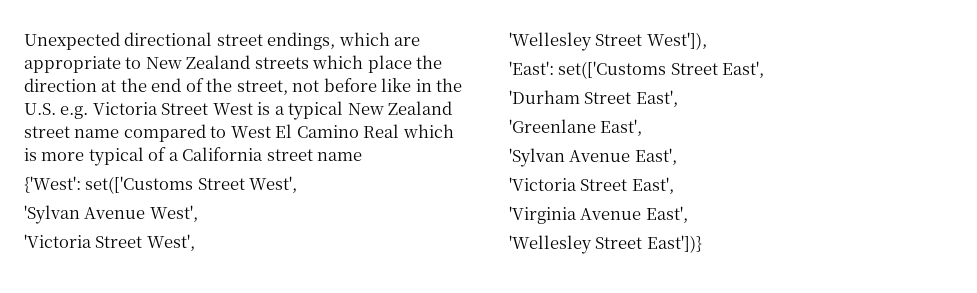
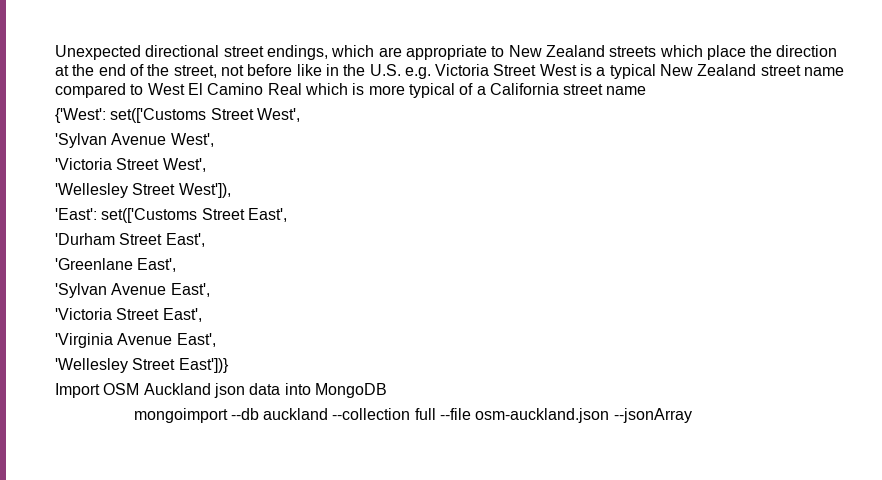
(702, 244) none -> [55,383,387,398] [133,408,692,423] // Import OSM Auckland json data into MongoDB // mongoimport --db auckland --collection full --file osm-auckland.json --jsonArray

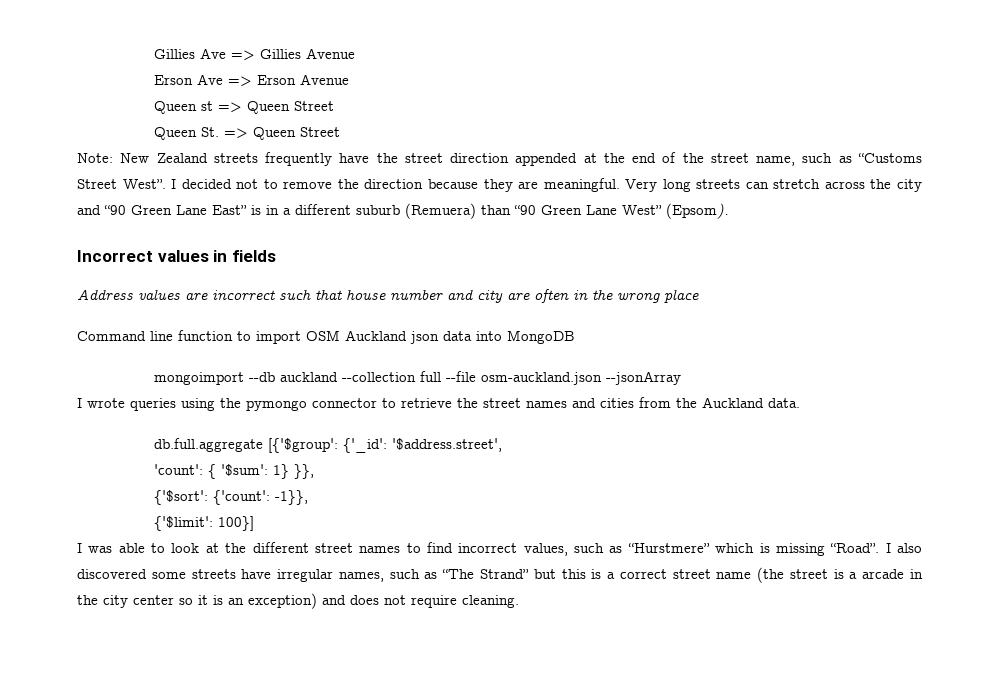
[55,45,838,60] Unexpected directional street endings, which are appropriate to New Zealand streets which place the direction -> [153,48,355,60] [153,74,349,86] [153,101,334,114] [153,127,340,140] [77,152,578,166] Gillies Ave => Gillies Avenue // Erson Ave => Erson Avenue // Queen st => Queen Street // Queen St. => Queen Street // Note: New Zealand streets frequently have the street direction appended
[173,64,845,79] [55,83,647,98] [55,108,300,123] [55,133,214,148] [55,158,206,172] [55,183,231,198] [55,208,287,223] [55,233,205,247] [55,258,177,272] [55,283,210,298] [55,308,202,322] [55,333,216,348] [55,358,229,373] [55,383,100,398] street, not before like in the U.S. e.g. Victoria Street West is a typical New Zealand street name compared to West El Camino Real which is more typical of a California street name // {'West': set(['Customs Street West', // 'Sylvan Avenue West', // 'Victoria Street West', // 'Wellesley Street West']), // 'East': set(['Customs Street East', // 'Durham Street East', // 'Greenlane East', // 'Sylvan Avenue East', // 'Victoria Street East', // 'Virginia Avenue East', // 'Wellesley Street East'])} // Import -> [710,153,923,166] [77,178,922,192] [77,203,729,219] [77,250,276,262] [77,289,699,303] [77,330,301,344] street name, such as “Customs Street West”. I decided not to remove the direction because they are meaningful. Very long streets can stretch across the city and “90 Green Lane East” is in a different suburb (Remuera) than “90 Green Lane West” (Epsom). // Incorrect values in fields // Address values are incorrect such that house number and city are often in the wrong place // Command line function to import
(692, 415) none -> [77,397,800,411] [153,438,502,453] [153,464,314,479] [153,490,308,505] [153,516,254,531] [77,542,923,556] [77,567,923,583] [77,593,519,609] // I wrote queries using the pymongo connector to retrieve the street names and cities from the Auckland data. // db.full.aggregate [{'$group': {'_id': '$address.street', // 'count': { '$sum': 1} }}, // {'$sort': {'count': -1}}, // {'$limit': 100}] // I was able to look at the different street names to find incorrect values, such as “Hurstmere” which is missing “Road”. I also discovered some streets have irregular names, such as “The Strand” but this is a correct street name (the street is a arcade in the city center so it is an exception) and does not require cleaning.

